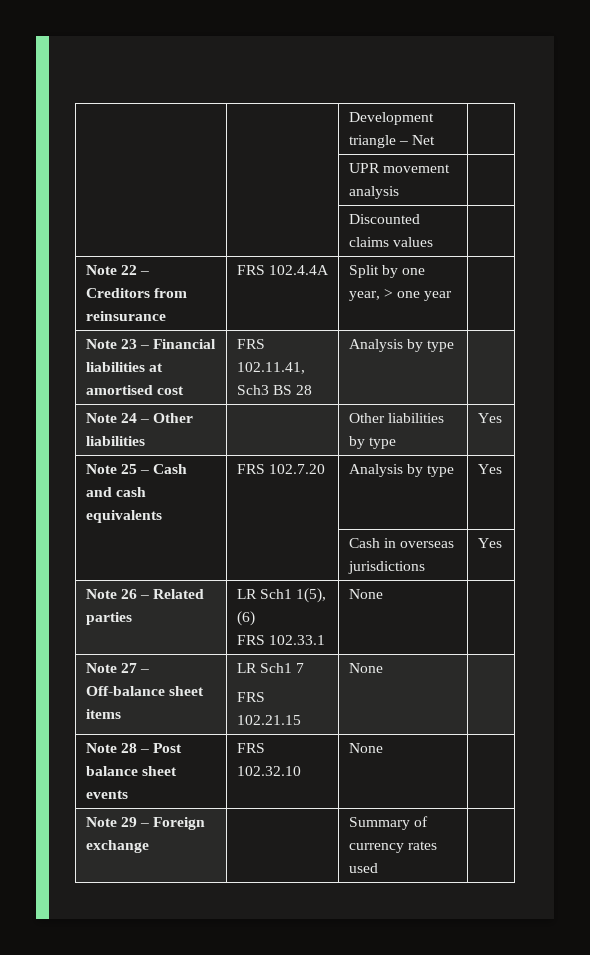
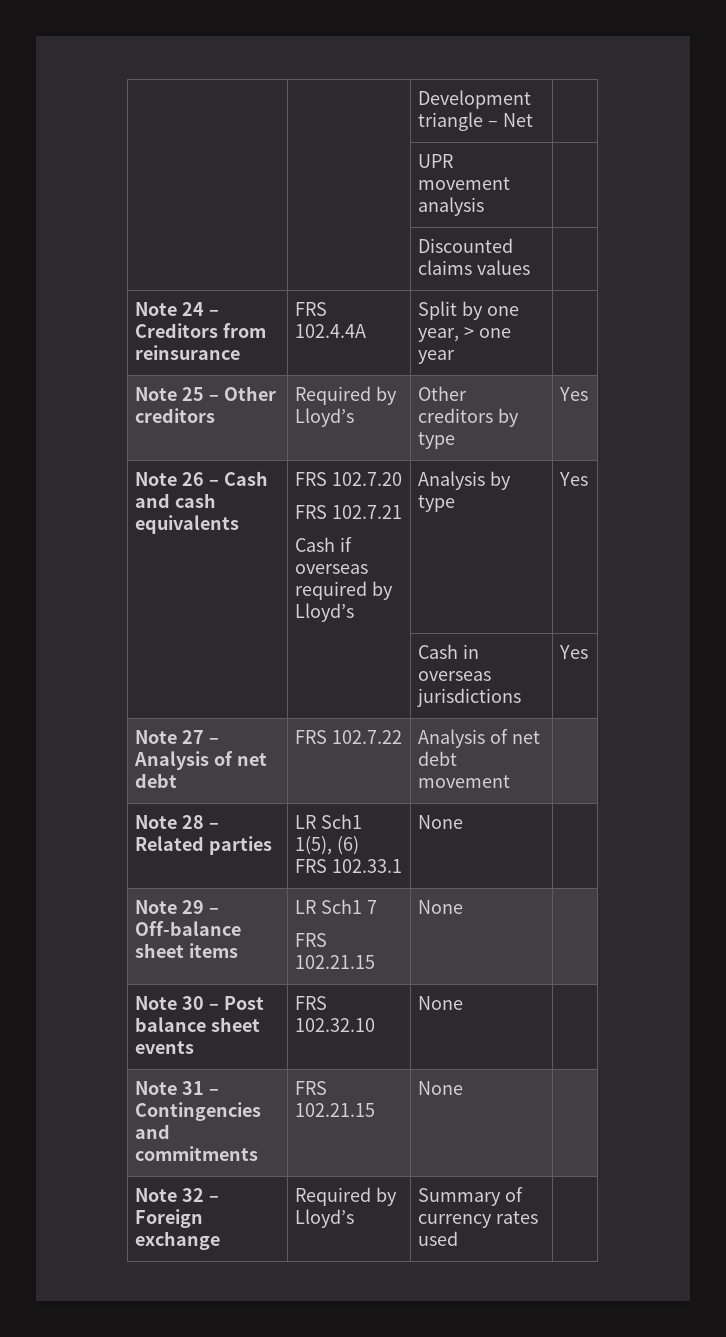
[120,265,137,275] 22 -> [182,302,205,316] 24
[120,339,217,349] [85,362,163,372] [85,385,184,395] [236,339,265,349] [236,362,305,374] [236,385,312,395] [348,339,454,352] [85,413,194,423] [85,436,145,446] [348,413,444,423] 23 – Financial liabilities at amortised cost | FRS 102.11.41, Sch3 BS 28 | Analysis by type | // Note 24 – Other liabilities | | Other liabilities -> [182,386,277,401] [135,408,216,423] [295,386,398,405] [295,408,355,427] [418,386,468,401] [418,408,494,423] 25 – Other creditors | Required by Lloyd’s | Other creditors
[120,464,137,474] 25 -> [182,472,205,486] 26
(325, 469) none -> [295,505,403,519] [295,537,353,552] [295,564,369,574] [295,581,394,600] [295,603,355,622] // FRS 102.7.21 // Cash if overseas required by Lloyd’s
[120,589,137,599] 26 -> [182,730,220,744] [134,751,268,770] [135,773,178,788] [295,730,403,744] [418,729,541,748] [418,751,458,766] [418,775,511,788] [135,815,205,829] 27 – Analysis of net debt | FRS 102.7.22 | Analysis of net debt movement | // Note 28
[120,663,137,673] 27 -> [182,900,205,914] 29
[120,743,137,753] 28 -> [182,996,205,1010] 30
[120,817,137,827] 29 -> [182,1081,220,1095] [135,1102,262,1121] [135,1124,171,1139] [135,1146,259,1161] [295,1081,328,1095] [295,1103,376,1117] [418,1081,464,1095] [135,1188,205,1202] 31 – Contingencies and commitments | FRS 102.21.15 | None | // Note 32
(149, 846) none -> [295,1187,398,1206] [295,1209,355,1228] Required by Lloyd’s

